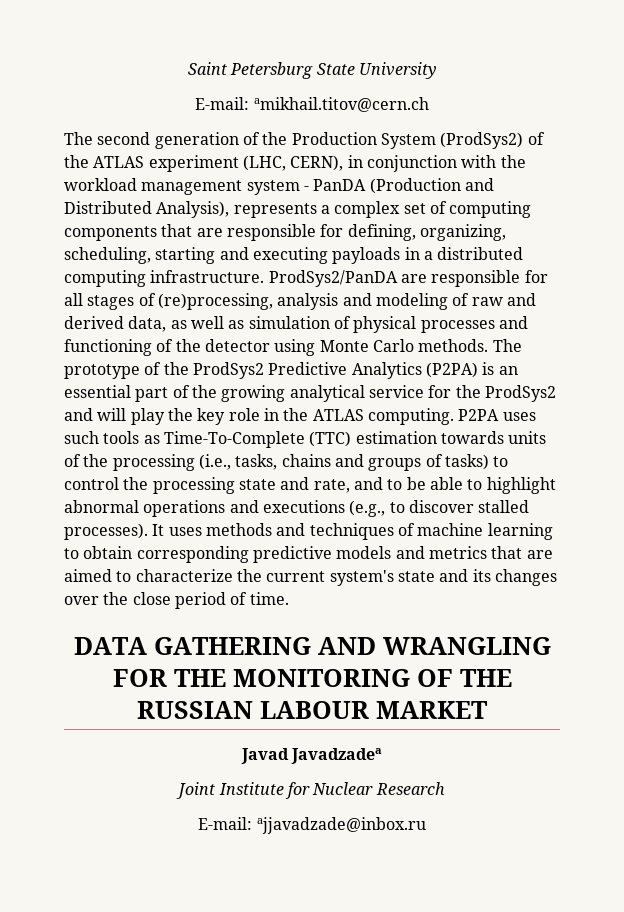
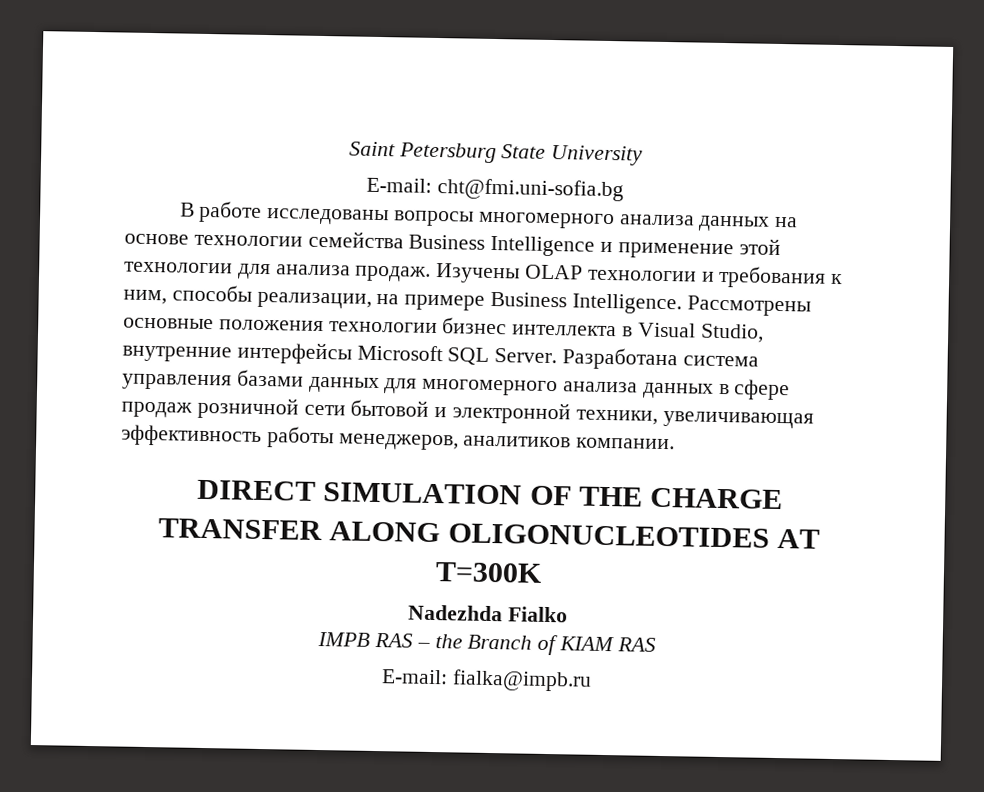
[253,97,429,112] [64,132,545,149] [64,155,526,172] [64,178,494,195] [64,201,532,218] [64,224,506,241] [64,247,524,264] [64,270,548,287] [64,293,536,310] [64,316,528,333] [64,339,522,356] [64,362,518,379] [64,385,556,402] [64,408,536,425] [64,431,547,448] [64,454,509,471] [64,477,556,494] [64,500,530,517] [64,523,553,540] [64,546,553,563] [64,569,557,586] [64,592,289,609] [73,637,551,655] [112,669,512,687] [137,701,488,719] [240,748,383,764] [176,782,445,799] [198,817,426,834] amikhail.titov@cern.ch // The second generation of the Production System (ProdSys2) of the ATLAS experiment (LHC, CERN), in conjunction with the workload management system - PanDA (Production and Distributed Analysis), represents a complex set of computing components that are responsible for defining, organizing, scheduling, starting and executing payloads in a distributed computing infrastructure. ProdSys2/PanDA are responsible for all stages of (re)processing, analysis and modeling of raw and derived data, as well as simulation of physical processes and functioning of the detector using Monte Carlo methods. The prototype of the ProdSys2 Predictive Analytics (P2PA) is an essential part of the growing analytical service for the ProdSys2 and will play the key role in the ATLAS computing. P2PA uses such tools as Time-To-Complete (TTC) estimation towards units of the processing (i.e., tasks, chains and groups of tasks) to control the processing state and rate, and to be able to highlight abnormal operations and executions (e.g., to discover stalled processes). It uses methods and techniques of machine learning to obtain corresponding predictive models and metrics that are aimed to characterize the current system's state and its changes over the close period of time. // DATA GATHERING AND WRANGLING FOR THE MONITORING OF THE RUSSIAN LABOUR MARKET // Javad Javadzadea // Joint Institute for Nuclear Research // E-mail: ajjavadzade@inbox.ru -> [436,178,624,202] [179,200,799,232] [124,230,781,260] [124,261,844,289] [123,284,811,317] [123,317,764,343] [122,341,759,371] [122,369,791,401] [121,396,814,429] [121,424,676,451] [197,479,783,510] [158,518,820,549] [435,562,543,583] [408,604,568,623] [317,631,656,656] [381,669,592,692] cht@fmi.uni-sofia.bg // В работе исследованы вопросы многомерного анализа данных на основе технологии семейства Business Intelligence и применение этой технологии для анализа продаж. Изучены OLAP технологии и требования к ним, способы реализации, на примере Business Intelligence. Рассмотрены основные положения технологии бизнес интеллекта в Visual Studio, внутренние интерфейсы Microsoft SQL Server. Разработана система управления базами данных для многомерного анализа данных в сфере продаж розничной сети бытовой и электронной техники, увеличивающая эффективность работы менеджеров, аналитиков компании. // DIRECT SIMULATION OF THE CHARGE TRANSFER ALONG OLIGONUCLEOTIDES AT T=300K // Nadezhda Fialko // IMPB RAS – the Branch of KIAM RAS // E-mail: fialka@impb.ru

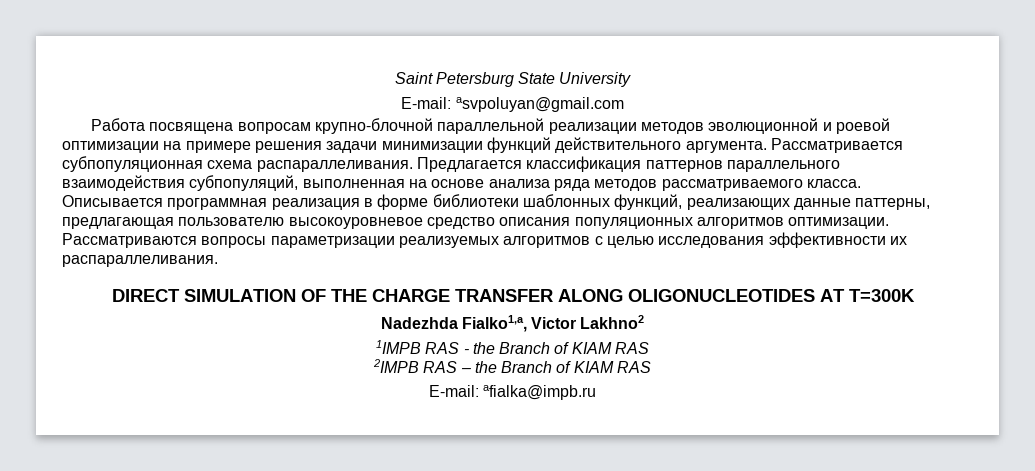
[436,178,624,202] [179,200,799,232] [124,230,781,260] [124,261,844,289] [123,284,811,317] [123,317,764,343] [122,341,759,371] [122,369,791,401] [121,396,814,429] [121,424,676,451] cht@fmi.uni-sofia.bg // В работе исследованы вопросы многомерного анализа данных на основе технологии семейства Business Intelligence и применение этой технологии для анализа продаж. Изучены OLAP технологии и требования к ним, способы реализации, на примере Business Intelligence. Рассмотрены основные положения технологии бизнес интеллекта в Visual Studio, внутренние интерфейсы Microsoft SQL Server. Разработана система управления базами данных для многомерного анализа данных в сфере продаж розничной сети бытовой и электронной техники, увеличивающая эффективность работы менеджеров, аналитиков компании. -> [455,97,624,112] [91,118,890,134] [62,137,903,153] [62,156,840,172] [62,175,861,191] [62,194,931,210] [62,217,890,229] [62,232,907,248] [62,255,218,267] asvpoluyan@gmail.com // Работа посвящена вопросам крупно-блочной параллельной реализации методов эволюционной и роевой оптимизации на примере решения задачи минимизации функций действительного аргумента. Рассматривается субпопуляционная схема распараллеливания. Предлагается классификация паттернов параллельного взаимодействия субпопуляций, выполненная на основе анализа ряда методов рассматриваемого класса. Описывается программная реализация в форме библиотеки шаблонных функций, реализающих данные паттерны, предлагающая пользователю высокоуровневое средство описания популяционных алгоритмов оптимизации. Рассматриваются вопросы параметризации реализуемых алгоритмов с целью исследования эффективности их распараллеливания.
[507,606,568,623] [317,631,371,647] Fialko // IMPB -> [461,315,645,332] [375,340,650,354] [372,359,419,373] Fialko1,a, Victor Lakhno2 // 1IMPB RAS - the Branch of KIAM RAS // 2IMPB
[451,669,592,692] fialka@impb.ru -> [483,385,597,400] afialka@impb.ru

